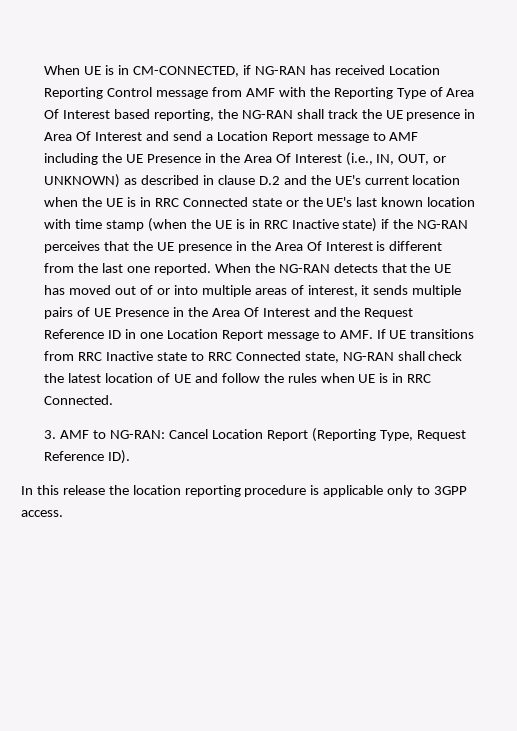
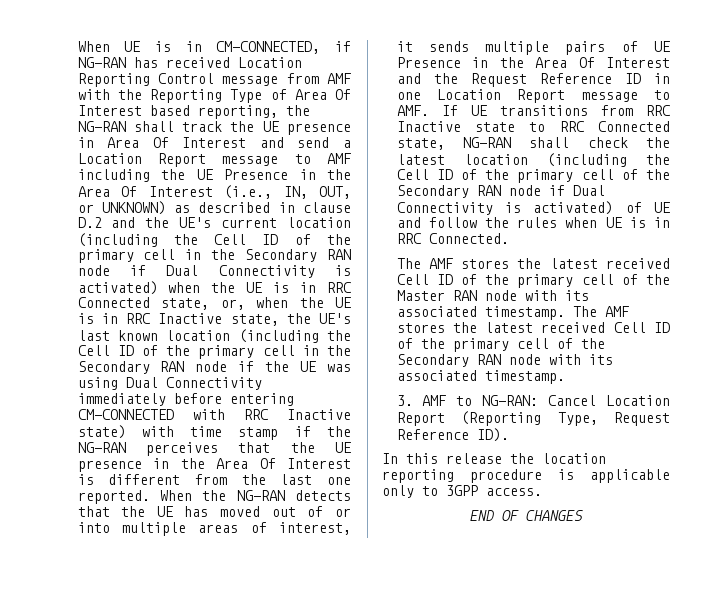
(461, 180) none -> [77,233,351,247] [77,249,351,263] [77,265,352,278] [77,281,158,295] (including the Cell ID of the primary cell in the Secondary RAN node if Dual Connectivity is activated)
[251,197,476,207] [44,218,188,232] state or the UE's last known location with time stamp (when -> [161,297,289,310] state, or, when
[342,218,378,232] state) -> [230,313,351,326] [77,329,352,343] [77,345,351,359] [77,361,352,374] [77,377,262,390] [77,393,294,406] [77,409,351,420] [77,425,279,440] state, the UE's last known location (including the Cell ID of the primary cell in the Secondary RAN node if the UE was using Dual Connectivity immediately before entering CM-CONNECTED with RRC Inactive state) with time stamp
(154, 378) none -> [546,153,670,167] [396,169,670,183] [396,185,605,198] [396,201,614,215] (including the Cell ID of the primary cell of the Secondary RAN node if Dual Connectivity is activated)
(114, 400) none -> [396,258,670,269] [396,274,670,288] [396,290,589,301] [396,306,629,320] [396,322,670,333] [396,338,605,352] [396,354,613,367] [396,370,565,384] // The AMF stores the latest received Cell ID of the primary cell of the Master RAN node with its associated timestamp. The AMF stores the latest received Cell ID of the primary cell of the Secondary RAN node with its associated timestamp.
(63, 513) none -> [470,510,583,521] // END OF CHANGES

